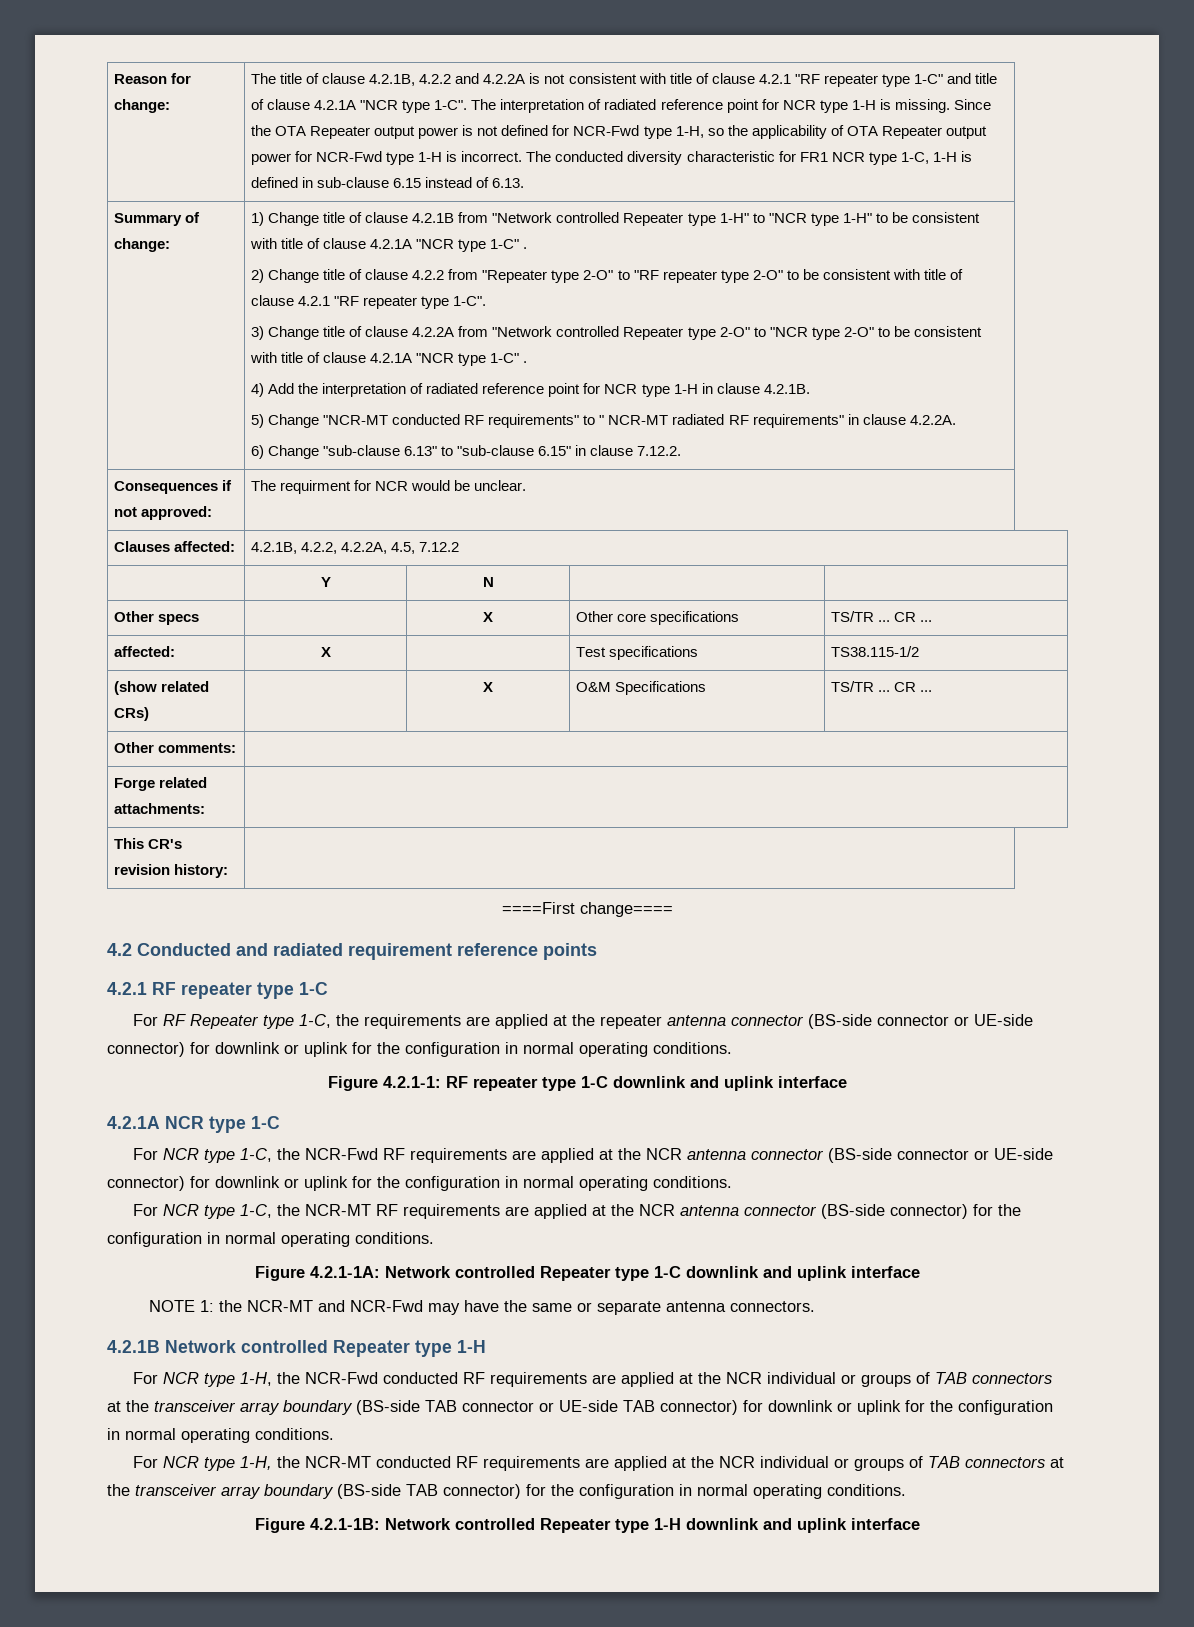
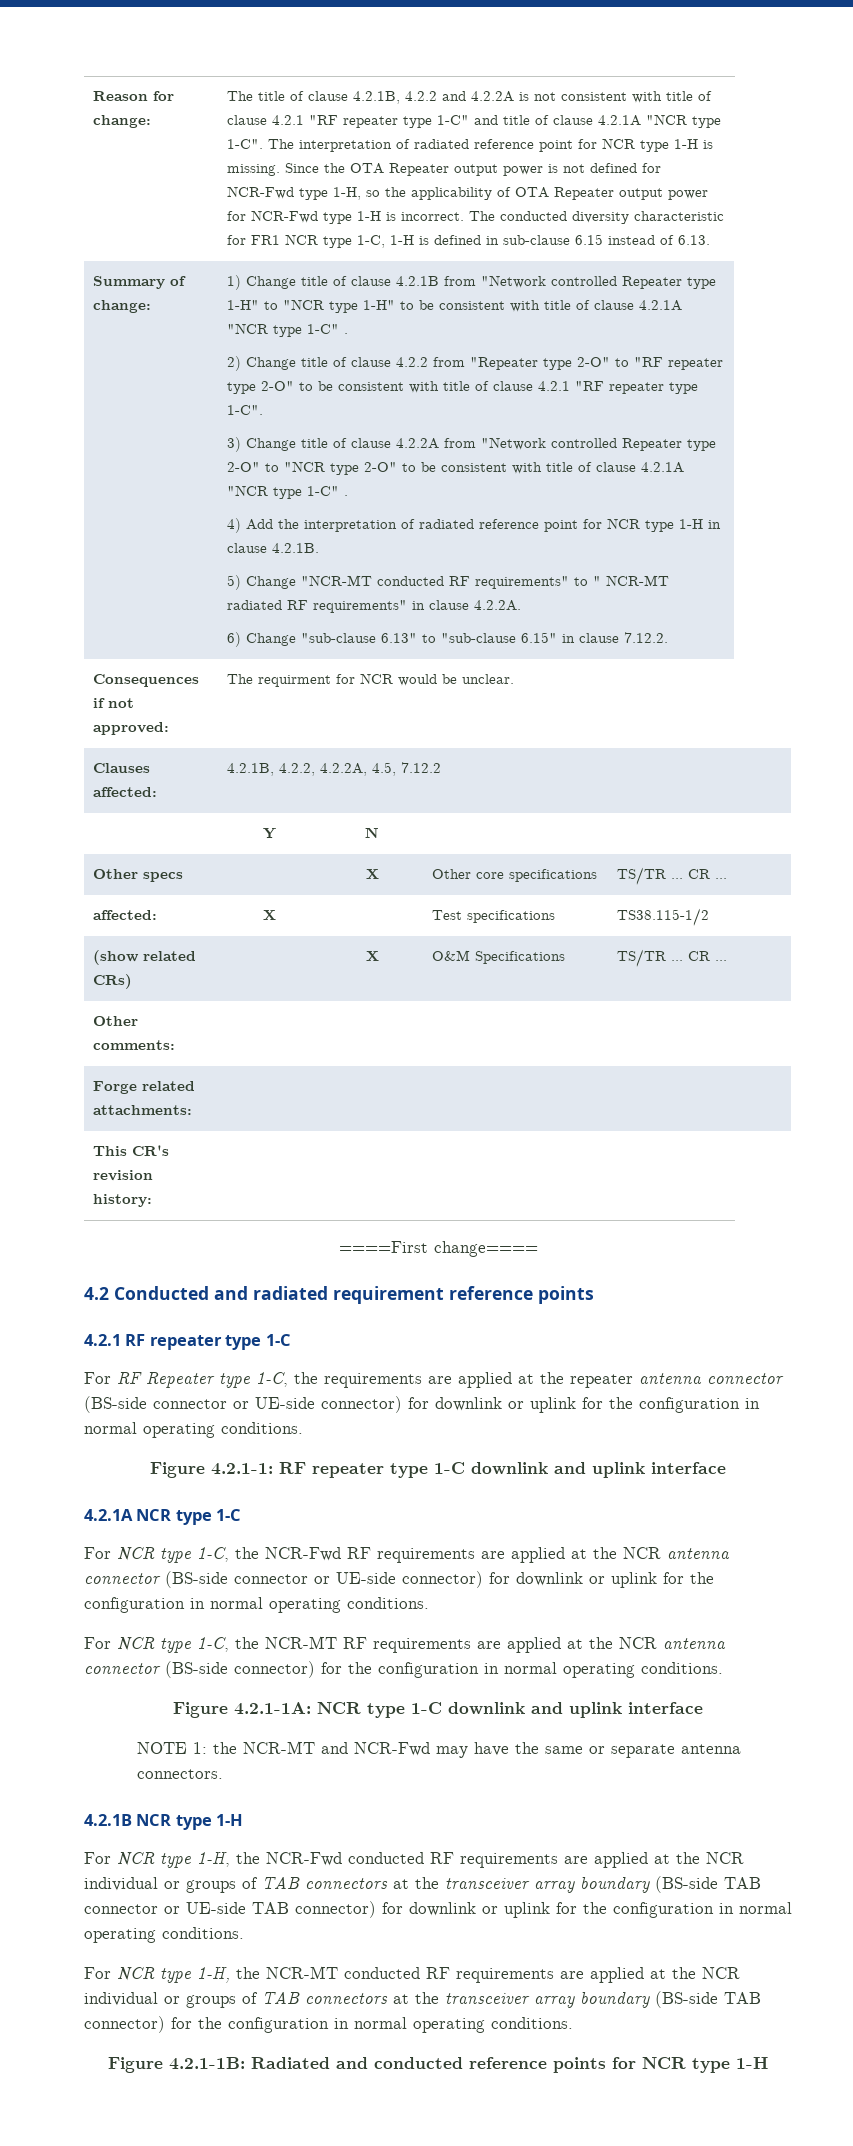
[385,1266,611,1281] Network controlled Repeater -> [317,1702,361,1714] NCR
[165,1340,410,1357] Network controlled Repeater -> [136,1814,172,1826] NCR
[385,1518,920,1533] Network controlled Repeater type 1-H downlink and uplink interface -> [251,2057,768,2073] Radiated and conducted reference points for NCR type 1-H

